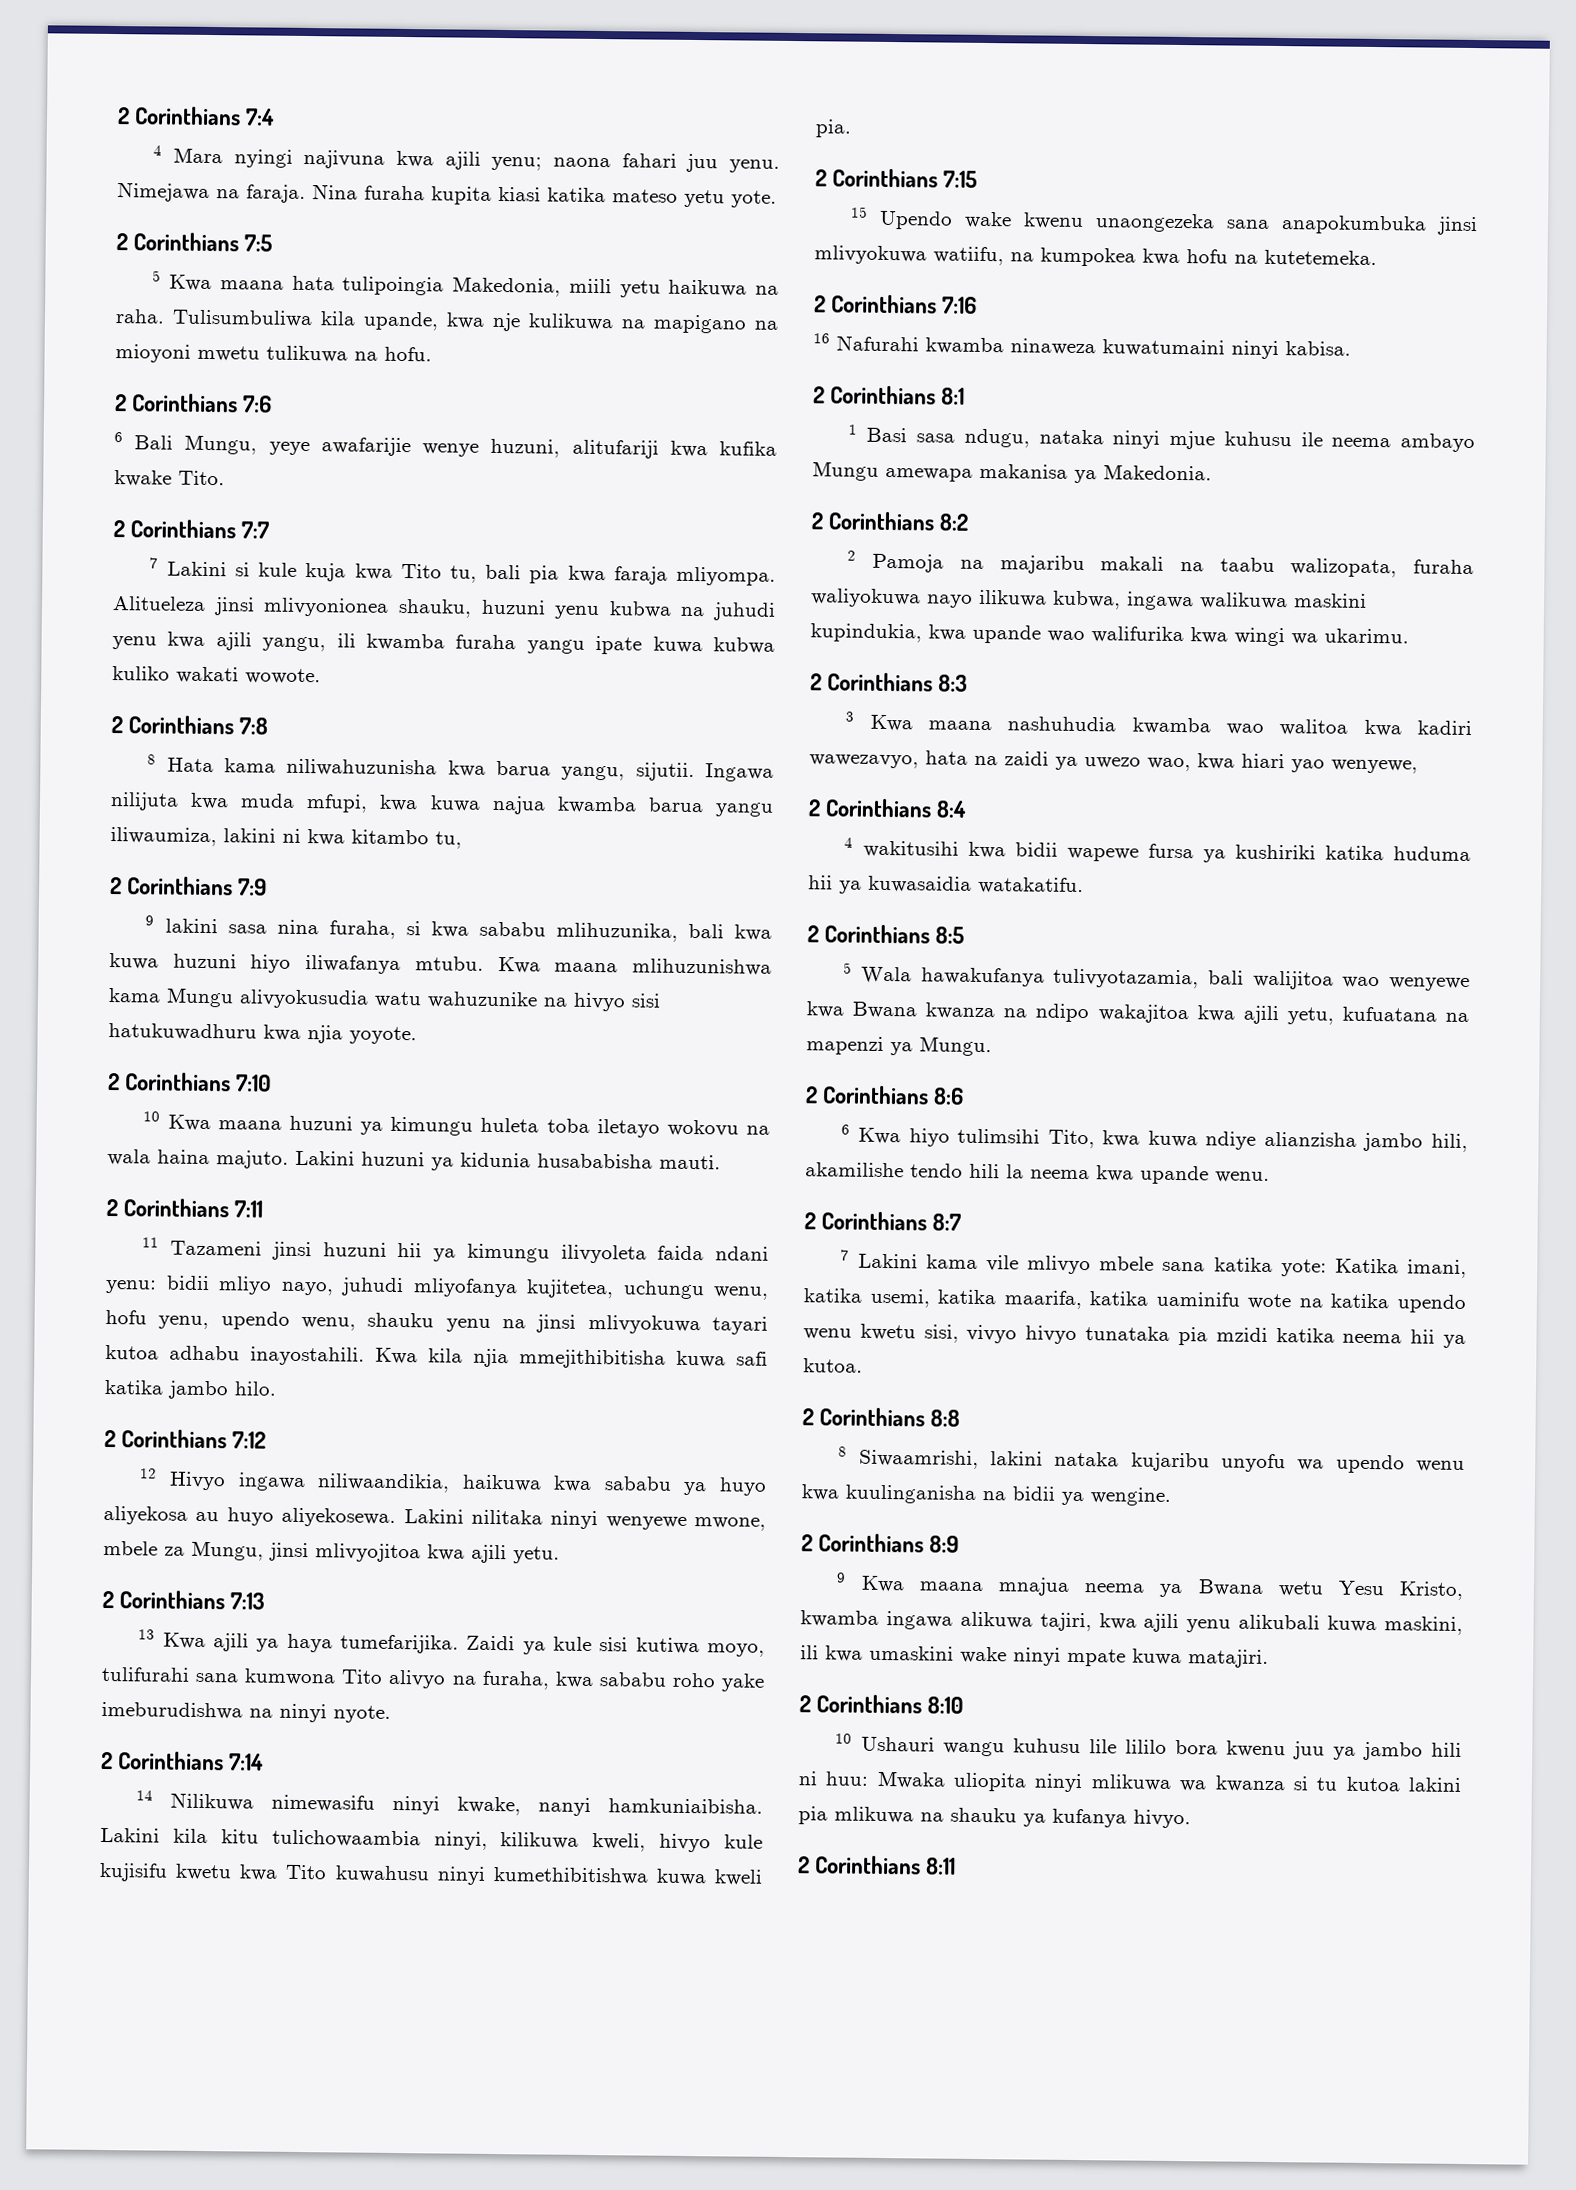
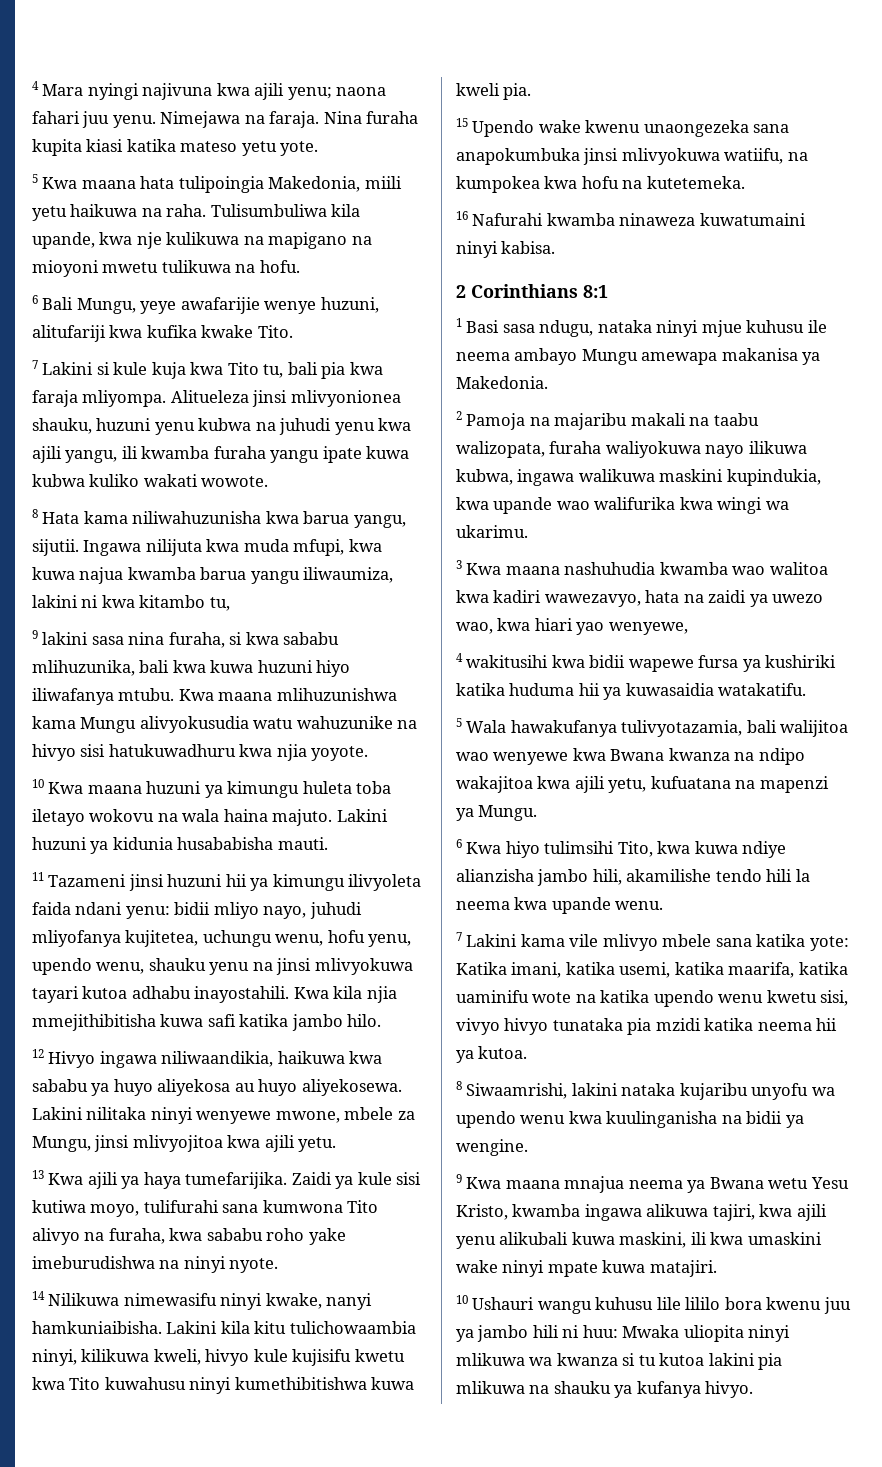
[117,106,276,126] 2 Corinthians 7:4 // -> (32, 85) none
[116,232,273,252] // 2 Corinthians 7:5 -> (319, 148) none
[115,393,273,413] // 2 Corinthians 7:6 -> (300, 266) none
[113,519,270,539] // 2 Corinthians 7:7 -> (293, 331) none
[111,715,269,735] // 2 Corinthians 7:8 -> (269, 481) none
[110,876,268,896] // 2 Corinthians 7:9 -> (230, 604) none
[108,1072,273,1092] // 2 Corinthians 7:10 -> (369, 753) none
[106,1198,264,1218] // 2 Corinthians 7:11 -> (328, 843) none
[104,1429,267,1449] // 2 Corinthians 7:12 -> (382, 1020) none
[102,1590,266,1610] // 2 Corinthians 7:13 -> (337, 1144) none
[101,1751,265,1771] // 2 Corinthians 7:14 -> (279, 1265) none
[815,168,978,188] // 2 Corinthians 7:15 -> (532, 91) none
[814,294,978,314] // 2 Corinthians 7:16 -> (745, 182) none
[811,511,969,531] // 2 Corinthians 8:2 -> (548, 382) none
[810,672,969,692] // 2 Corinthians 8:3 -> (528, 531) none
[808,798,968,818] // 2 Corinthians 8:4 -> (688, 628) none
[807,924,965,944] // 2 Corinthians 8:5 -> (807, 689) none
[805,1085,965,1105] // 2 Corinthians 8:6 -> (538, 813) none
[804,1211,962,1231] // 2 Corinthians 8:7 -> (664, 905) none
[802,1407,961,1427] // 2 Corinthians 8:8 -> (528, 1052) none
[801,1533,960,1553] // 2 Corinthians 8:9 -> (528, 1147) none
[799,1694,965,1714] // 2 Corinthians 8:10 -> (717, 1268) none
[797,1855,957,1875] // 2 Corinthians 8:11 -> (754, 1389) none

